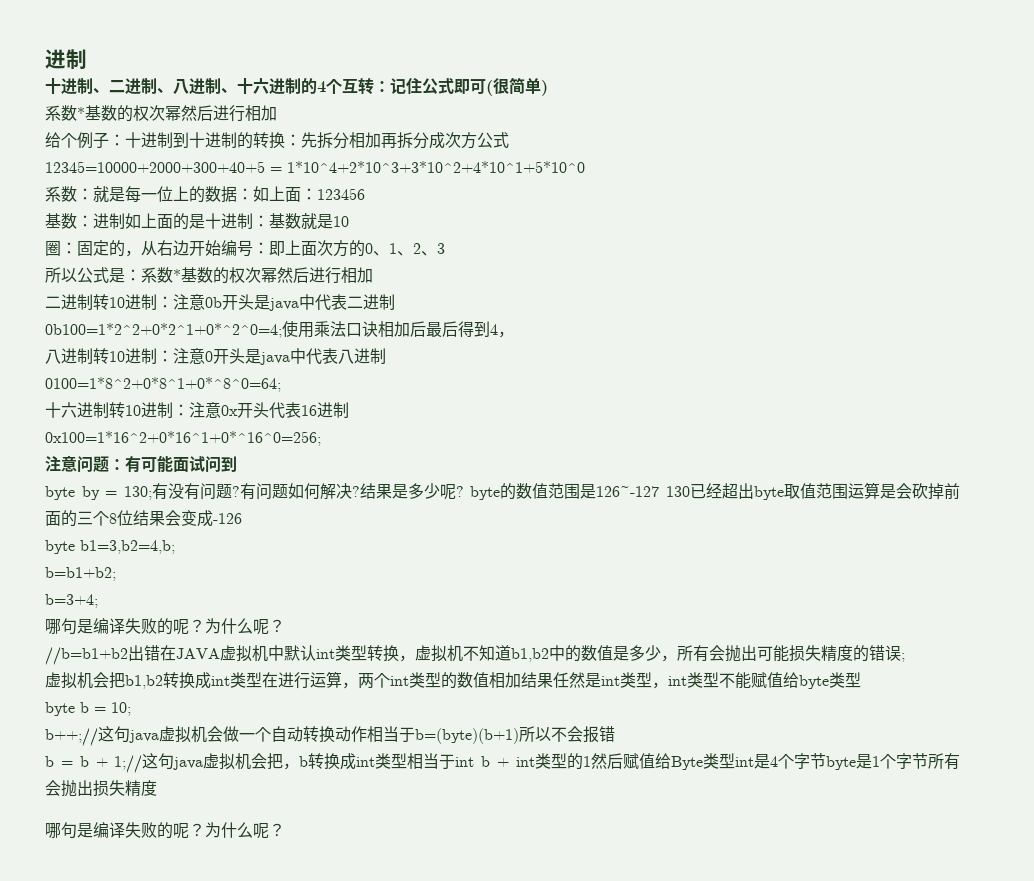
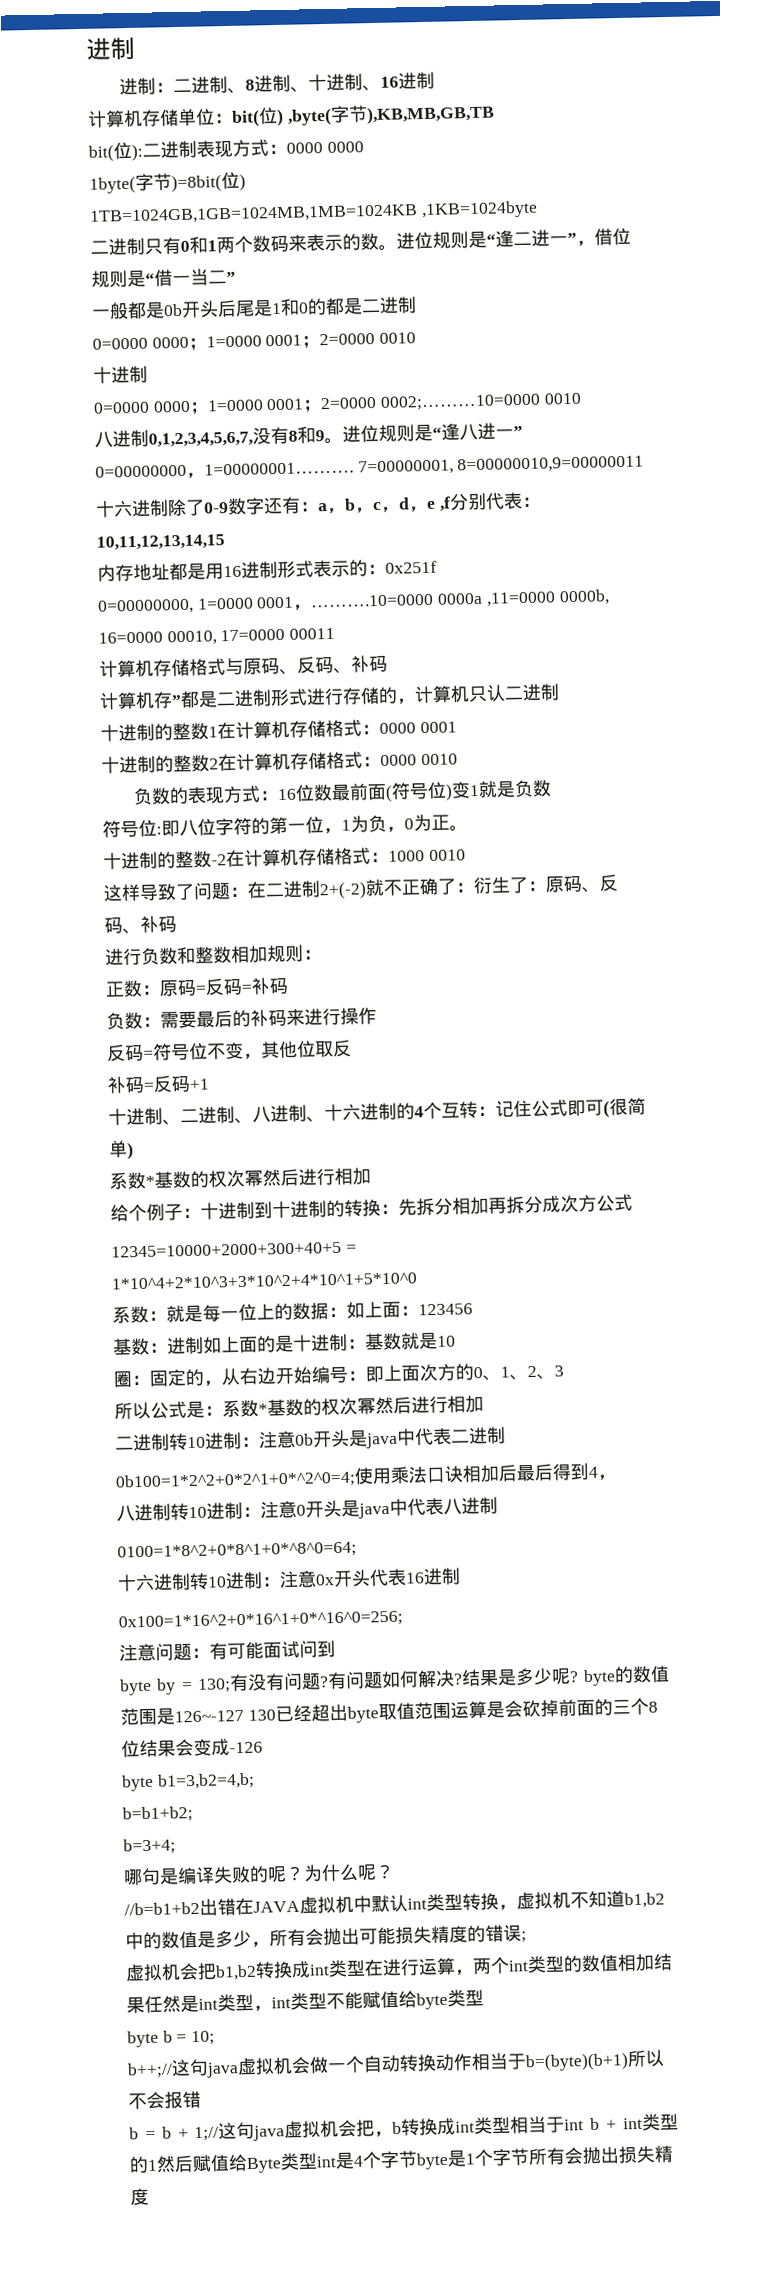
[45,49,87,69] 进制 -> [86,36,135,61] [119,71,436,96] [87,104,495,128] [88,139,364,162] [89,171,246,194] [89,200,538,225] [90,227,631,256] [91,268,236,288] [92,296,417,320] [92,332,417,351] [93,365,148,384] [93,392,582,415] [94,422,523,448] [95,455,645,479] [95,492,541,518] [96,534,225,551] [97,559,437,582] [97,589,610,615] [98,627,336,646] [99,655,388,678] [99,683,560,710] [100,719,457,742] [101,751,458,774] [133,779,553,806] [102,813,468,838] [103,847,466,870] [103,874,618,902] [104,915,177,935] [105,944,322,966] [105,977,289,998] [106,1007,377,1030] [107,1039,352,1062] [107,1075,209,1094] 进制 // 进制：二进制、8进制、十进制、16进制 // 计算机存储单位：bit(位) ,byte(字节),KB,MB,GB,TB // bit(位):二进制表现方式：0000 0000 // 1byte(字节)=8bit(位) // 1TB=1024GB,1GB=1024MB,1MB=1024KB ,1KB=1024byte // 二进制只有0和1两个数码来表示的数。进位规则是“逢二进一”，借位规则是“借一当二” // 一般都是0b开头后尾是1和0的都是二进制 // 0=0000 0000；1=0000 0001；2=0000 0010 // 十进制 // 0=0000 0000；1=0000 0001；2=0000 0002;………10=0000 0010 // 八进制0,1,2,3,4,5,6,7,没有8和9。进位规则是“逢八进一” // 0=00000000，1=00000001………. 7=00000001, 8=00000010,9=00000011 // 十六进制除了0-9数字还有：a，b，c，d，e ,f分别代表：10,11,12,13,14,15 // 内存地址都是用16进制形式表示的：0x251f // 0=00000000, 1=0000 0001，……….10=0000 0000a ,11=0000 0000b, 16=0000 00010, 17=0000 00011 // 计算机存储格式与原码、反码、补码 // 计算机存”都是二进制形式进行存储的，计算机只认二进制 // 十进制的整数1在计算机存储格式：0000 0001 // 十进制的整数2在计算机存储格式：0000 0010 // 负数的表现方式：16位数最前面(符号位)变1就是负数 // 符号位:即八位字符的第一位，1为负，0为正。 // 十进制的整数-2在计算机存储格式：1000 0010 // 这样导致了问题：在二进制2+(-2)就不正确了：衍生了：原码、反码、补码 // 进行负数和整数相加规则： // 正数：原码=反码=补码 // 负数：需要最后的补码来进行操作 // 反码=符号位不变，其他位取反 // 补码=反码+1
[45,822,285,839] // 哪句是编译失败的呢？为什么呢？ -> (149, 2197) none

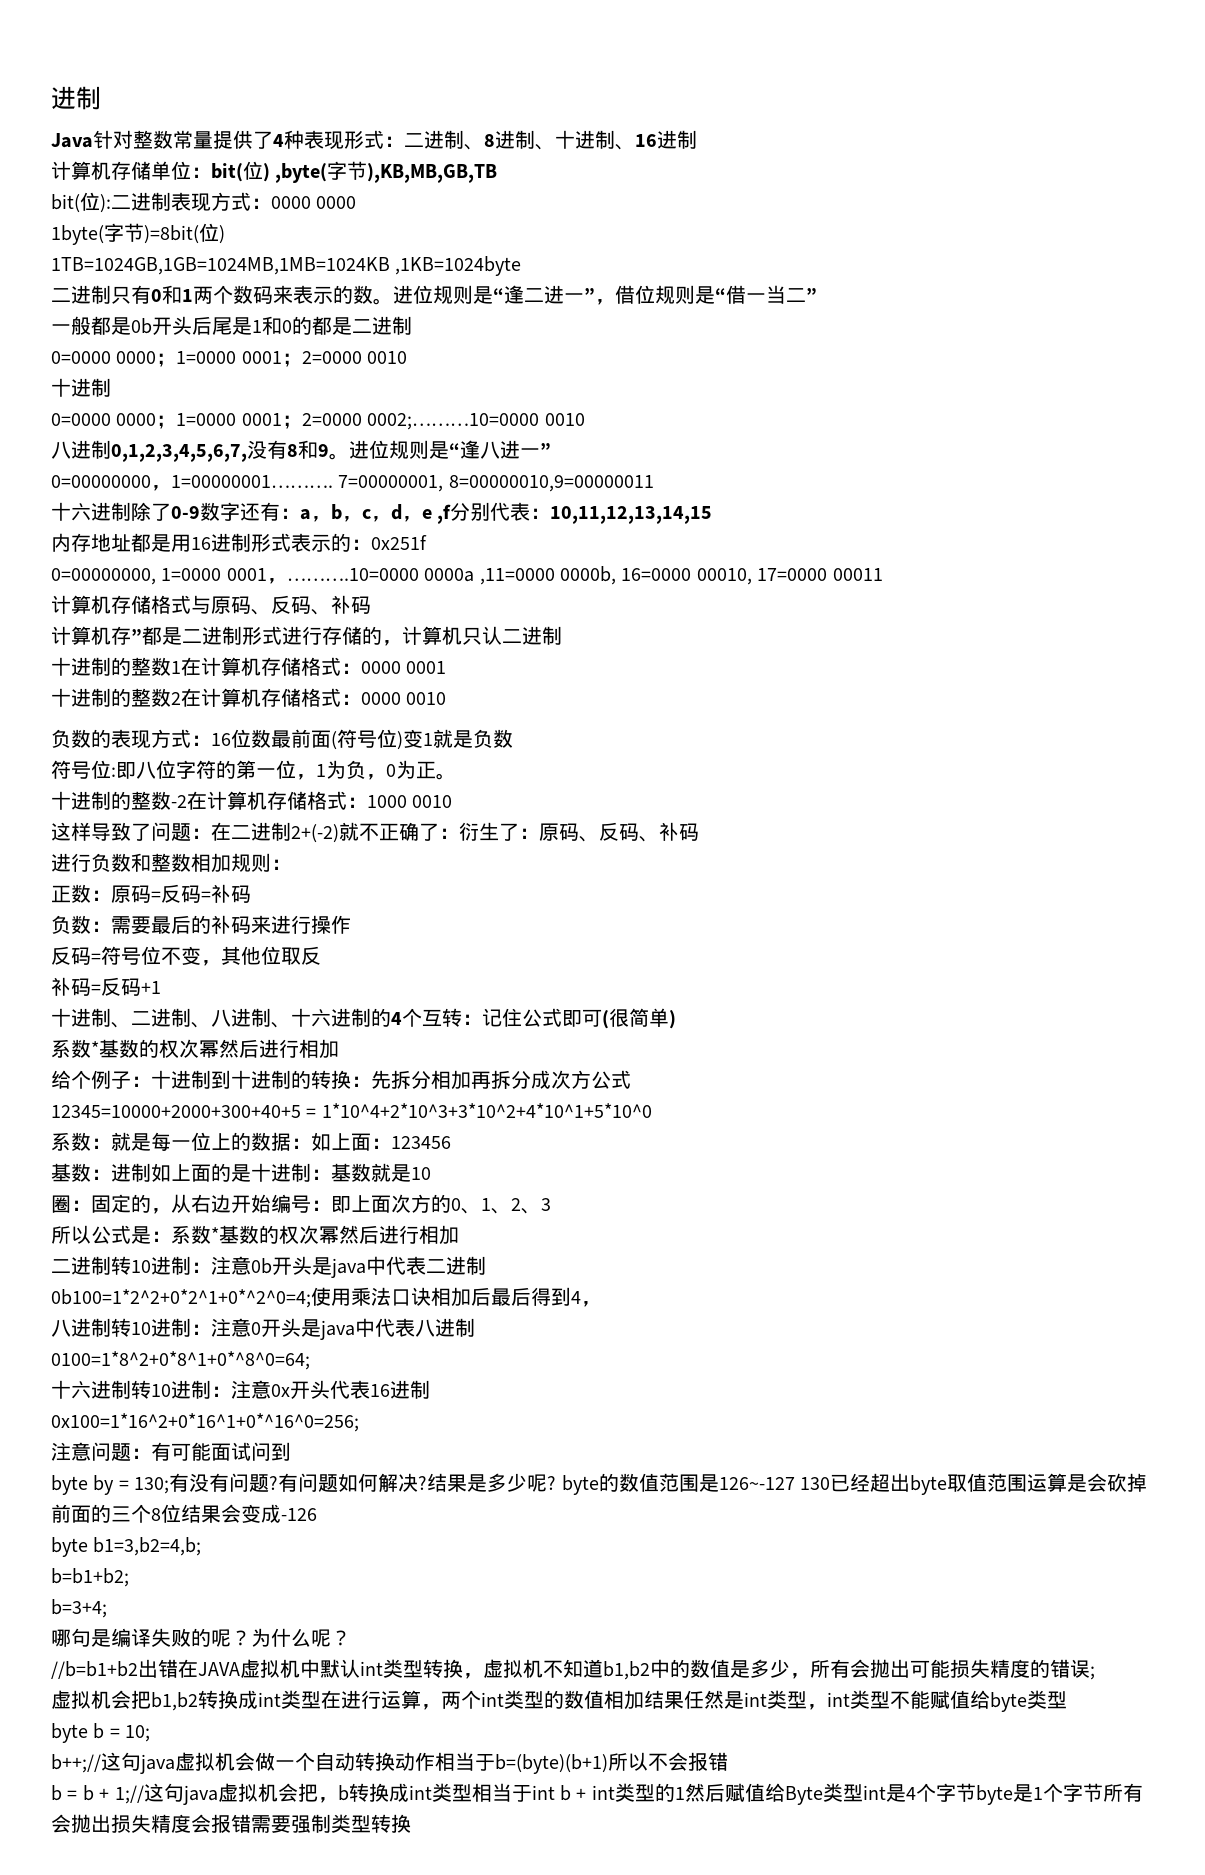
[86,36,135,61] [119,77,157,96] 进制 // 进制 -> [51,86,101,110] [51,130,384,150] 进制 // Java针对整数常量提供了4种表现形式
(149, 2197) none -> [191,1814,411,1833] 会报错需要强制类型转换

